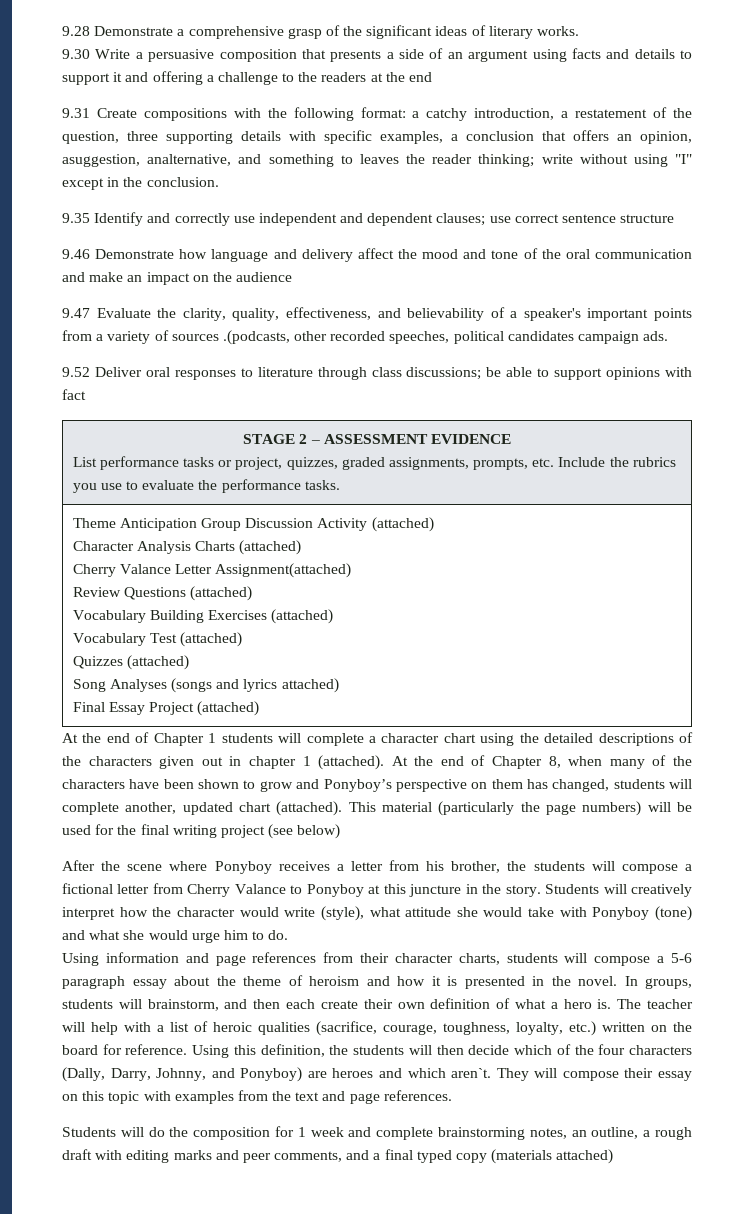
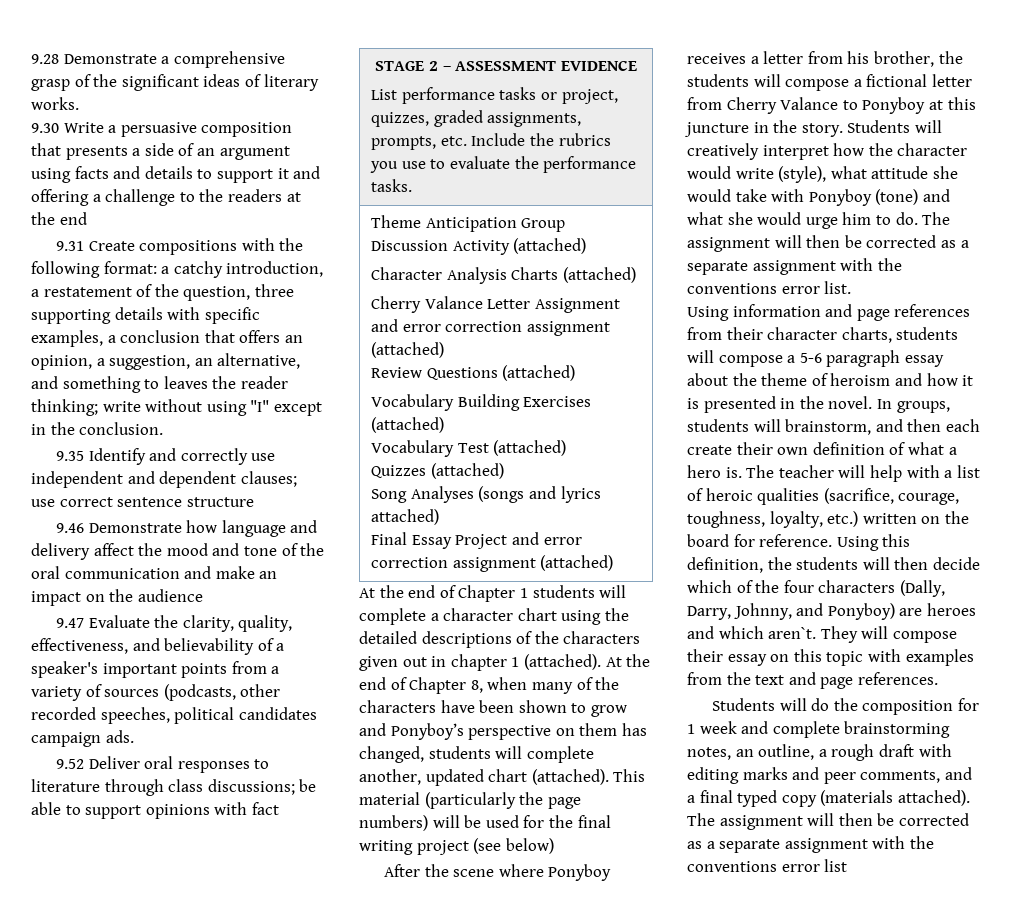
[62,154,232,167] asuggestion, analternative, -> [96,353,301,370] a suggestion, an alternative,
[222,330,290,345] .(podcasts, -> [163,684,236,701] (podcasts,
[215,563,352,578] Assignment(attached) -> [534,298,620,313] [371,319,610,336] [371,342,445,358] Assignment and error correction assignment (attached)
(194, 708) none -> [511,532,582,545] [371,557,536,572] and error correction assignment
(289, 935) none -> [922,212,951,225] [687,235,969,252] [687,258,902,275] [687,281,852,294] The assignment will then be corrected as a separate assignment with the conventions error list.
[556,1149,614,1164] attached) -> [897,790,970,806] [687,813,969,830] [687,836,934,853] [687,859,848,872] attached). The assignment will then be corrected as a separate assignment with the conventions error list

